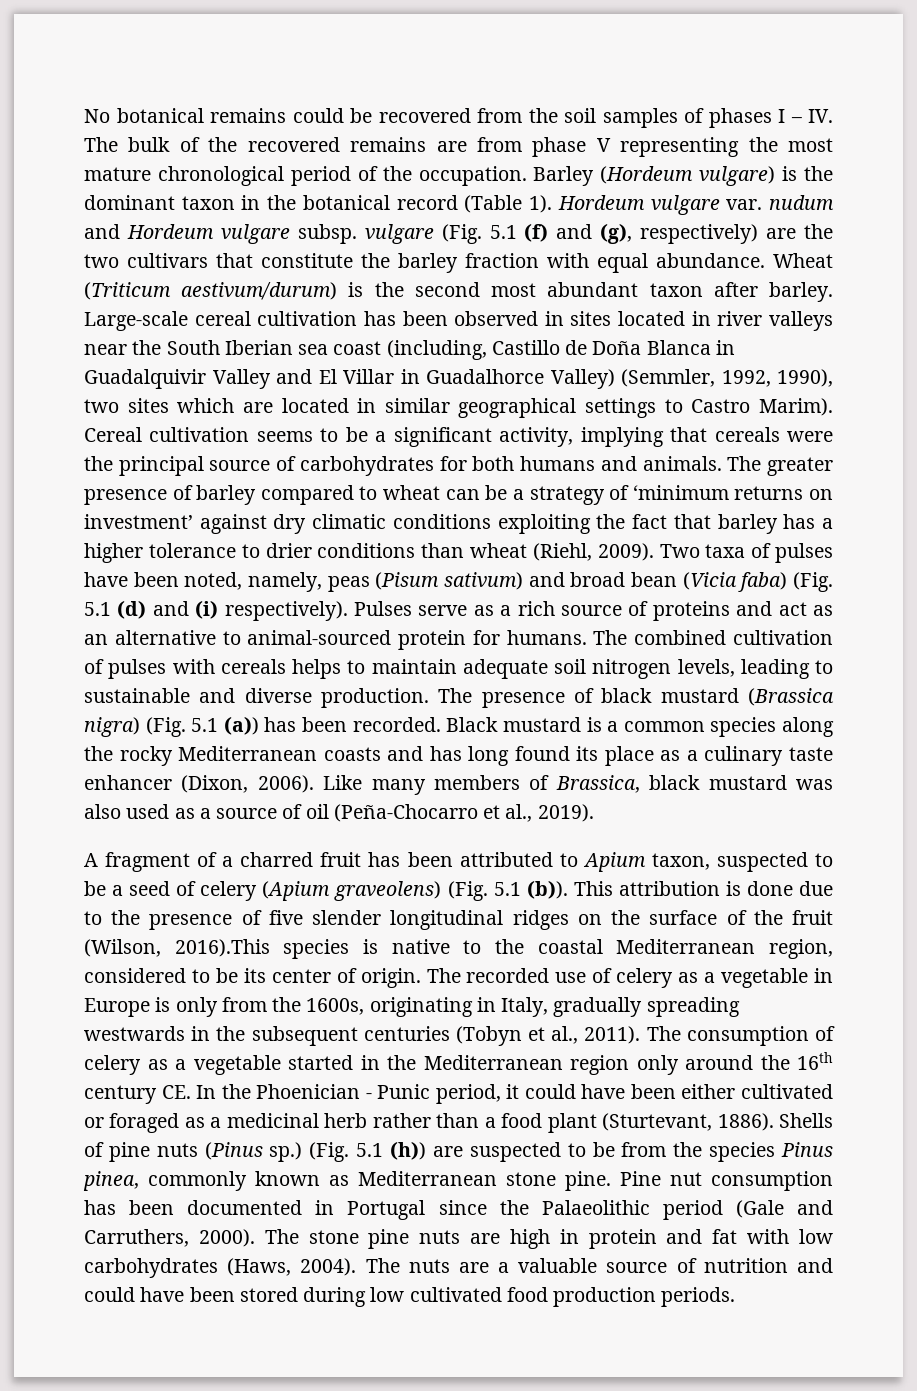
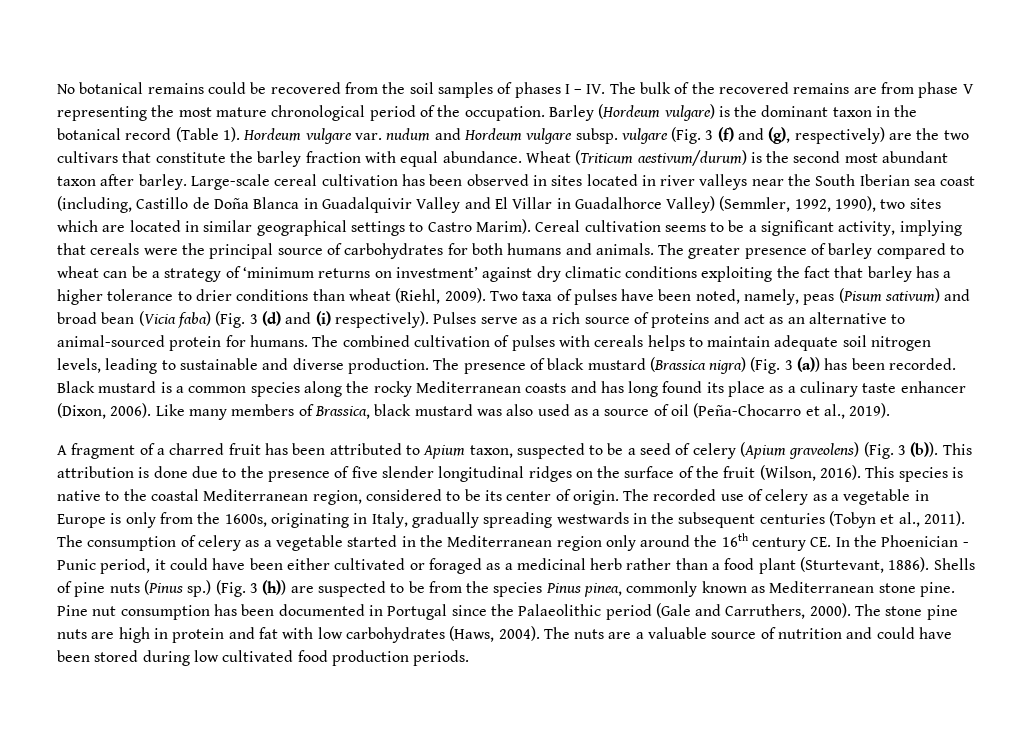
[489,225,517,239] 5.1 -> [705,130,714,140] 3
[84,602,111,616] 5.1 -> [249,314,258,324] 3
[191,718,219,732] 5.1 -> [784,360,793,370] 3
[493,882,521,896] 5.1 -> [898,445,907,455] 3
[174,939,270,957] 2016).This -> [820,465,895,480] 2016). This
[356,1143,384,1157] 5.1 -> [249,583,258,593] 3

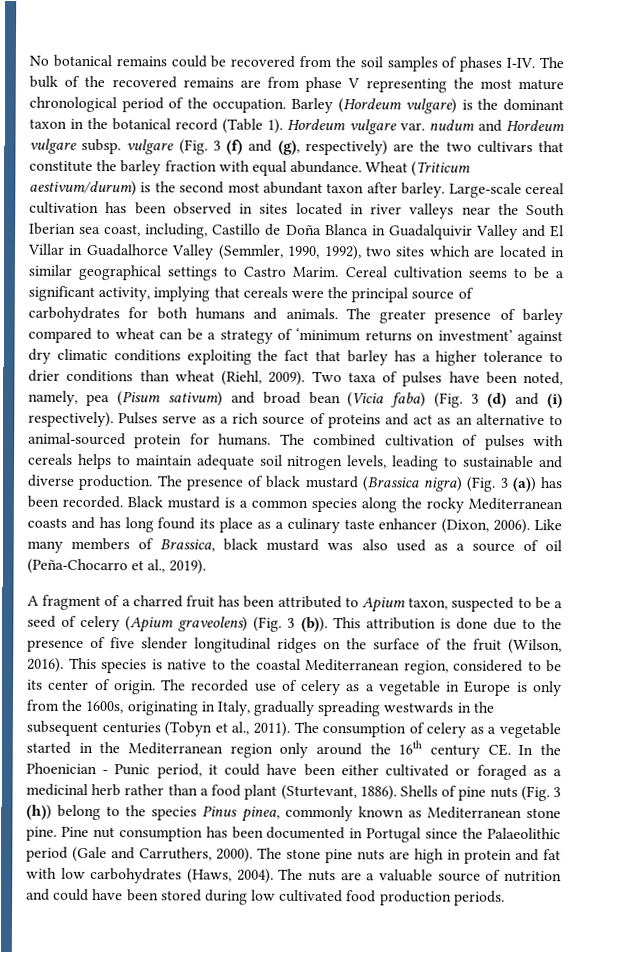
[564,84,606,94] I – IV. -> [506,57,536,69] I-IV.
[940,176,976,186] [57,196,132,213] coast (including, -> [104,223,209,239] coast, including,
[666,196,877,213] Valley) (Semmler, 1992, 1990), -> [171,244,362,261] Valley (Semmler, 1990, 1992),
[475,219,531,234] Marim). -> [292,266,339,278] Marim.
[803,294,835,305] peas -> [85,393,110,407] pea
[143,580,212,597] (Pinus sp.) -> (518, 792) none
[290,581,462,597] are suspected to be from -> [57,804,121,821] belong to

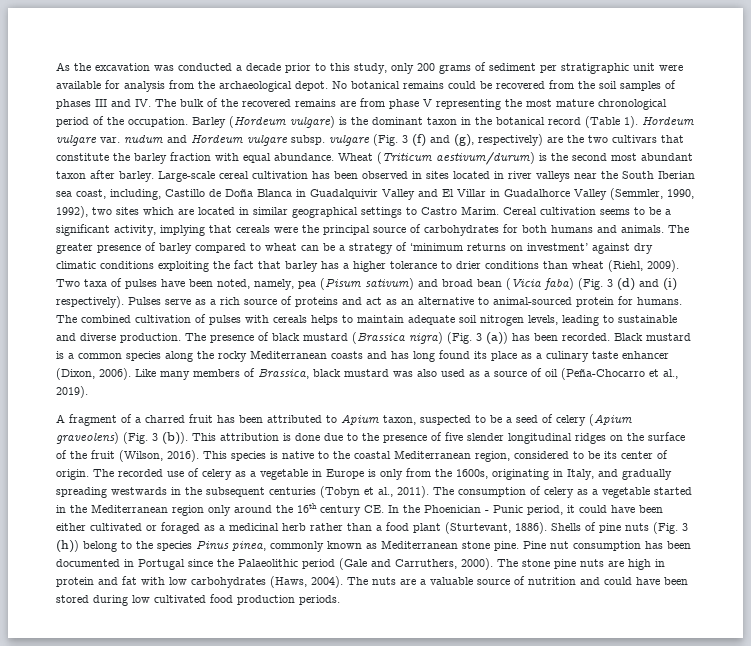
(29, 60) none -> [56,62,683,74] [56,80,328,92] As the excavation was conducted a decade prior to this study, only 200 grams of sediment per stratigraphic unit were available for analysis from the archaeological depot.
[506,57,536,69] I-IV. -> [95,99,151,107] III and IV.
(250, 708) none -> [598,469,618,477] and

